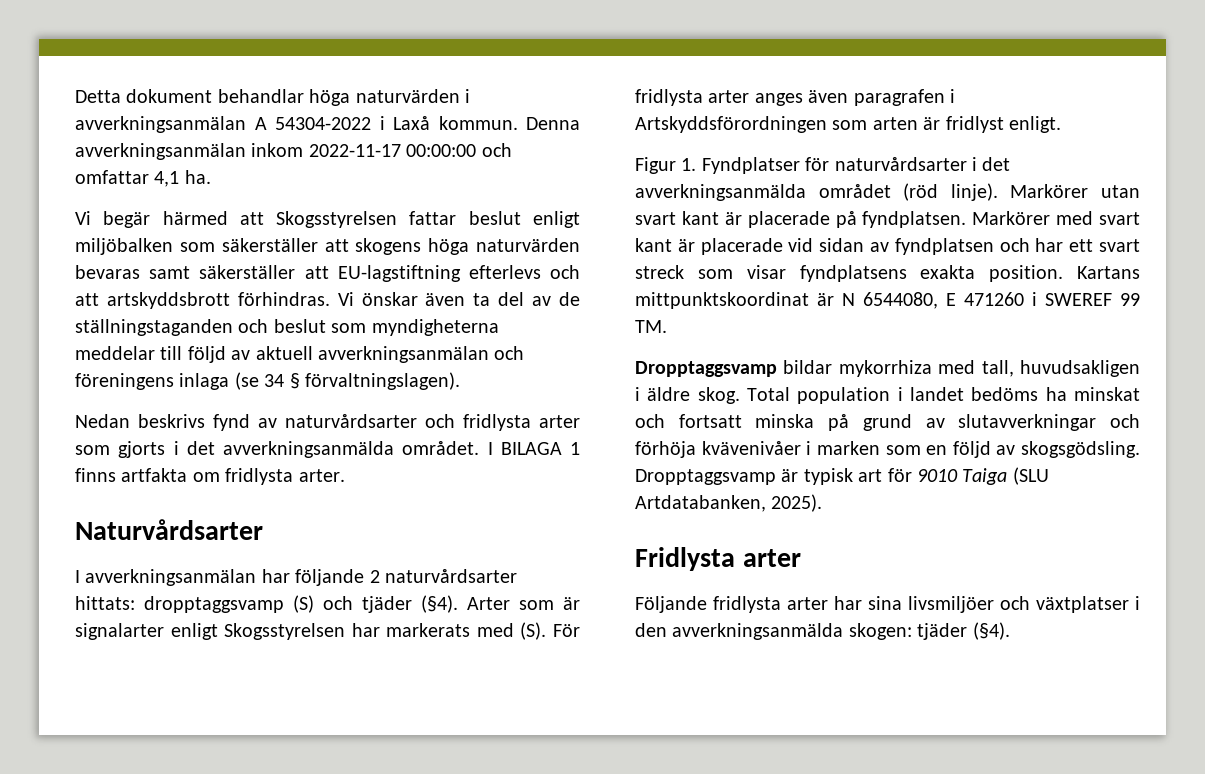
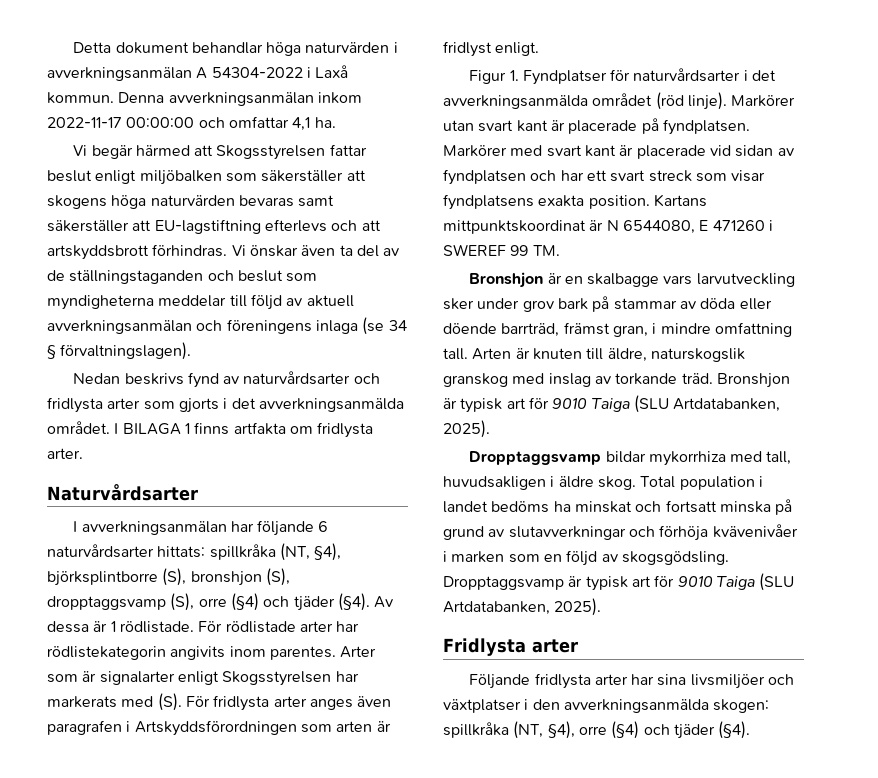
[369,570,380,583] 2 -> [318,521,329,532] 6
[144,595,458,613] dropptaggsvamp (S) och tjäder (§4). -> [209,543,342,561] [47,568,290,586] [47,593,394,611] [47,621,360,633] [47,646,336,660] spillkråka (NT, §4), björksplintborre (S), bronshjon (S), dropptaggsvamp (S), orre (§4) och tjäder (§4). Av dessa är 1 rödlistade. För rödlistade arter har rödlistekategorin angivits inom parentes.
(667, 326) none -> [469,272,795,288] [443,296,772,312] [443,322,792,337] [443,348,745,362] [443,373,790,388] [443,395,781,413] [443,420,490,438] // Bronshjon är en skalbagge vars larvutveckling sker under grov bark på stammar av döda eller döende barrträd, främst gran, i mindre omfattning tall. Arten är knuten till äldre, naturskogslik granskog med inslag av torkande träd. Bronshjon är typisk art för 9010 Taiga (SLU Artdatabanken, 2025).
(912, 631) none -> [443,721,670,739] spillkråka (NT, §4), orre (§4) och

